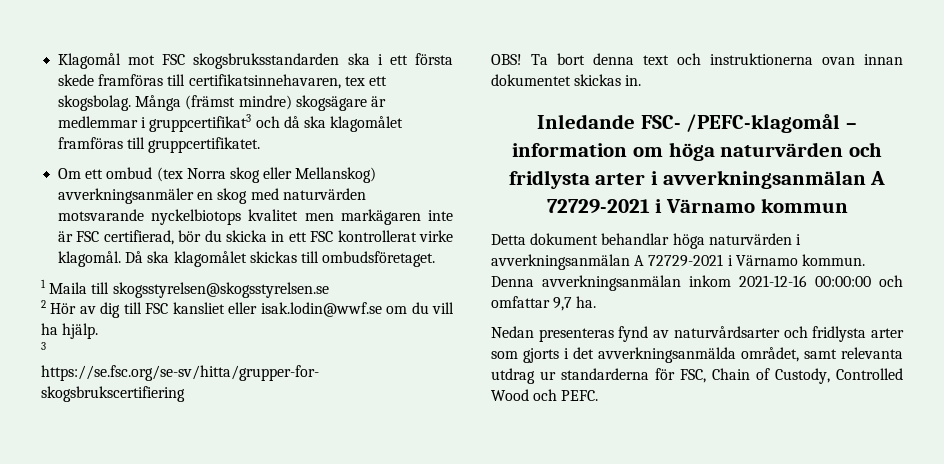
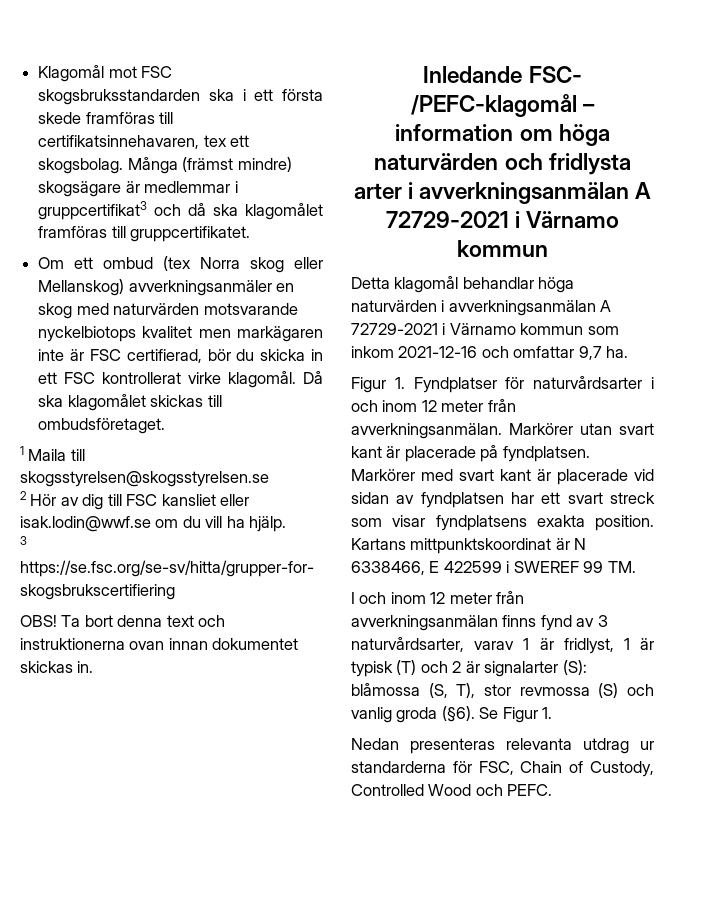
[530,233,599,245] dokument -> [394,276,459,293] klagomål
[801,254,865,266] [491,275,681,291] kommun. Denna avverkningsanmälan -> [520,323,619,335] kommun som
[815,276,871,287] 00:00:00 -> (478, 352) none
[491,326,904,342] [491,347,837,363] Nedan presenteras fynd av naturvårdsarter och fridlysta arter som gjorts i det avverkningsanmälda området, samt -> [351,376,654,393] [351,399,516,412] [351,423,654,439] [351,445,590,462] [351,469,654,485] [351,492,655,508] [351,515,654,531] [351,538,587,554] [351,561,636,575] [351,591,525,604] [351,615,608,631] [351,637,654,654] [351,660,587,677] [351,683,654,698] [351,706,553,723] [351,738,495,754] Figur 1. Fyndplatser för naturvårdsarter i och inom 12 meter från avverkningsanmälan. Markörer utan svart kant är placerade på fyndplatsen. Markörer med svart kant är placerade vid sidan av fyndplatsen har ett svart streck som visar fyndplatsens exakta position. Kartans mittpunktskoordinat är N 6338466, E 422599 i SWEREF 99 TM. // I och inom 12 meter från avverkningsanmälan finns fynd av 3 naturvårdsarter, varav 1 är fridlyst, 1 är typisk (T) och 2 är signalarter (S): blåmossa (S, T), stor revmossa (S) och vanlig groda (§6). Se Figur 1. // Nedan presenteras

